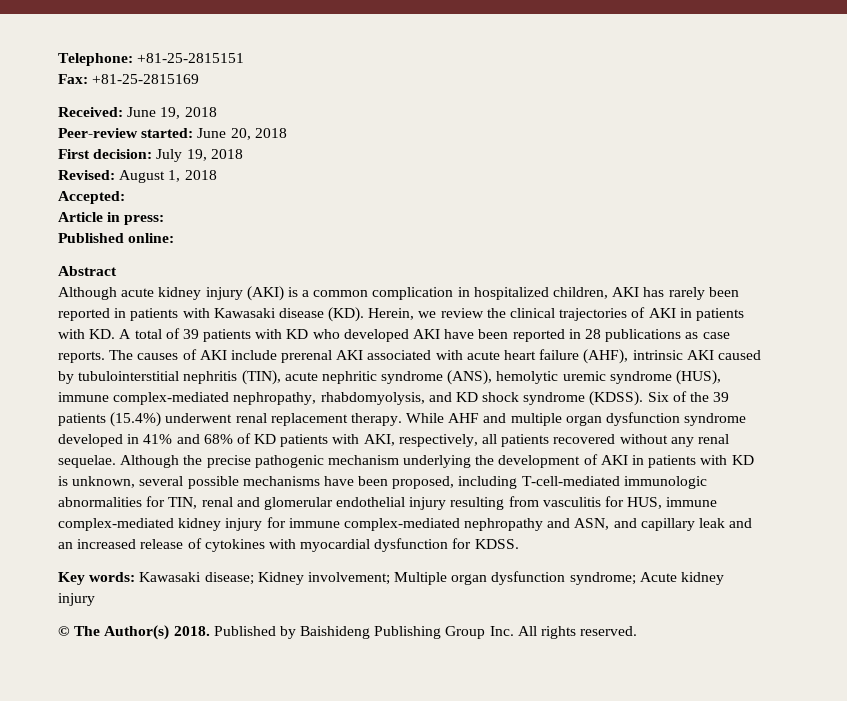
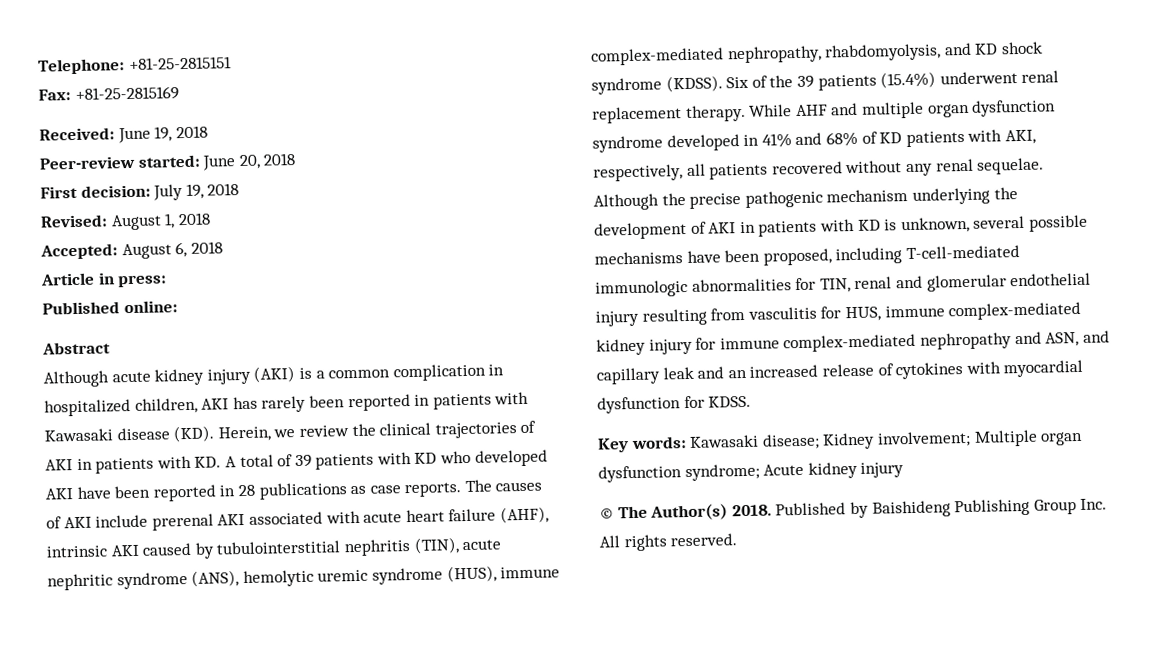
(125, 197) none -> [121,241,223,260] August 6, 2018

